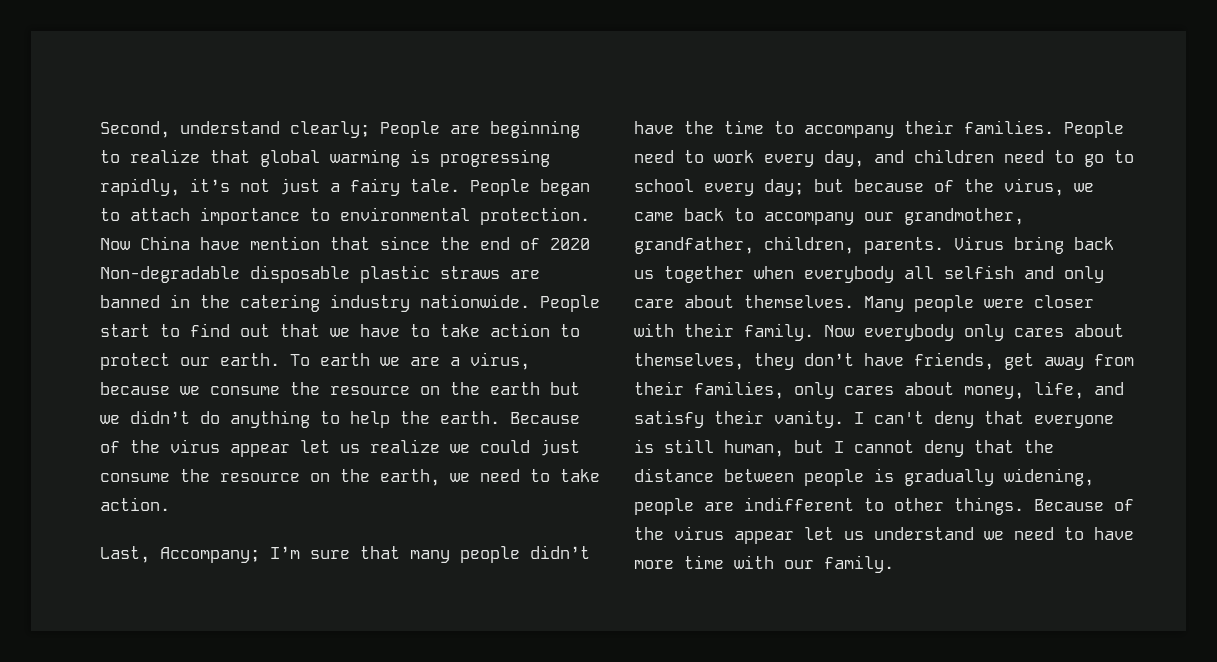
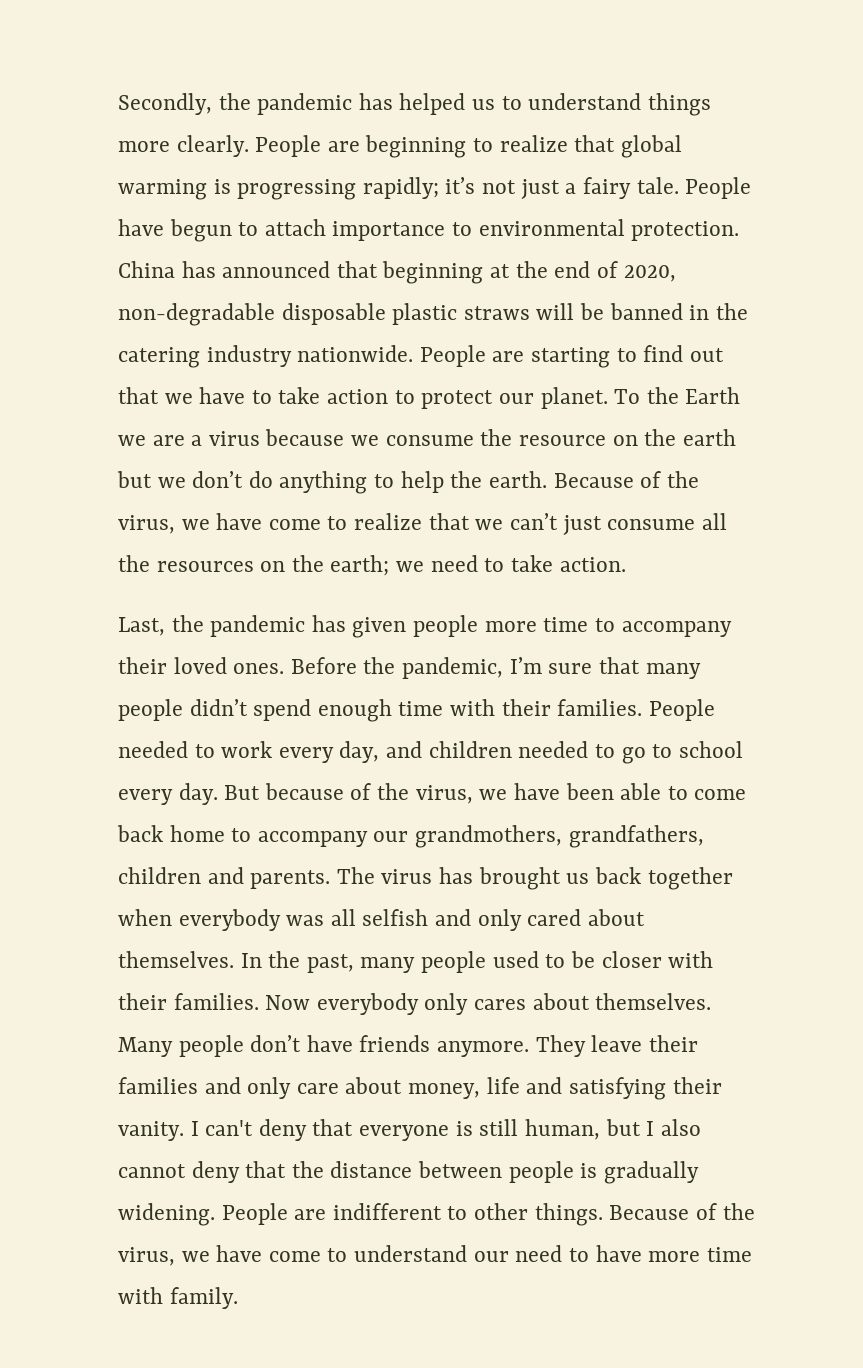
[100,121,370,138] Second, understand clearly; -> [118,93,711,116] [118,135,249,157] Secondly, the pandemic has helped us to understand things more clearly.
[100,178,180,196] rapidly, -> [362,177,439,199] rapidly;
[540,179,590,196] began -> [118,219,232,242] have begun
[100,236,430,250] Now China have mention that since -> [118,261,511,284] China has announced that beginning at
[550,238,590,250] [100,266,240,283] 2020 Non-degradable -> [623,265,676,282] [118,303,275,326] 2020, non-degradable
[510,270,540,279] are -> [536,303,605,320] will be
[100,324,150,337] start -> [492,347,611,368] are starting
[220,353,370,366] earth. To earth -> [540,387,741,409] planet. To the Earth
[470,352,530,370] virus, -> [208,431,260,446] virus
[130,410,190,424] didn’t -> [192,471,244,488] don’t
[170,439,580,457] [100,469,440,486] virus appear let us realize we could just consume the resource on the earth, -> [118,513,727,535] [118,555,390,576] virus, we have come to realize that we can’t just consume all the resources on the earth;
[160,547,260,563] Accompany; -> [171,615,732,638] [118,657,504,679] the pandemic has given people more time to accompany their loved ones. Before the pandemic,
[634,120,894,138] have the time to accompany -> [253,699,496,722] spend enough time with
[634,150,674,163] need -> [118,741,188,758] needed
[1004,150,1044,163] need -> [518,741,589,758] needed
[764,179,844,196] day; but -> [178,783,261,805] day. But
[634,208,1024,225] [634,236,1114,254] [634,270,654,279] came back to accompany our grandmother, grandfather, children, parents. Virus bring back us -> [513,783,747,800] [117,825,704,848] [118,867,641,890] have been able to come back home to accompany our grandmothers, grandfathers, children and parents. The virus has brought us back
(894, 274) none -> [286,915,325,926] was
[634,295,1024,312] care about themselves. Many people were -> [527,909,645,926] [118,951,595,973] cared about themselves. In the past, many people used to be
[744,323,814,341] family. -> [173,993,259,1010] families.
[634,352,1134,370] [634,381,1124,399] [634,410,704,428] themselves, they don’t have friends, get away from their families, only cares about money, life, and satisfy -> [595,993,712,1010] [118,1035,698,1057] [118,1077,666,1100] themselves. Many people don’t have friends anymore. They leave their families and only care about money, life and satisfying
(844, 447) none -> [660,1119,701,1136] also
[1004,468,1094,486] [634,498,694,515] widening, people -> [118,1203,288,1226] widening. People
[674,526,1004,544] virus appear let us understand we -> [118,1245,509,1266] virus, we have come to understand our
[784,560,814,569] our -> (163, 1295) none

